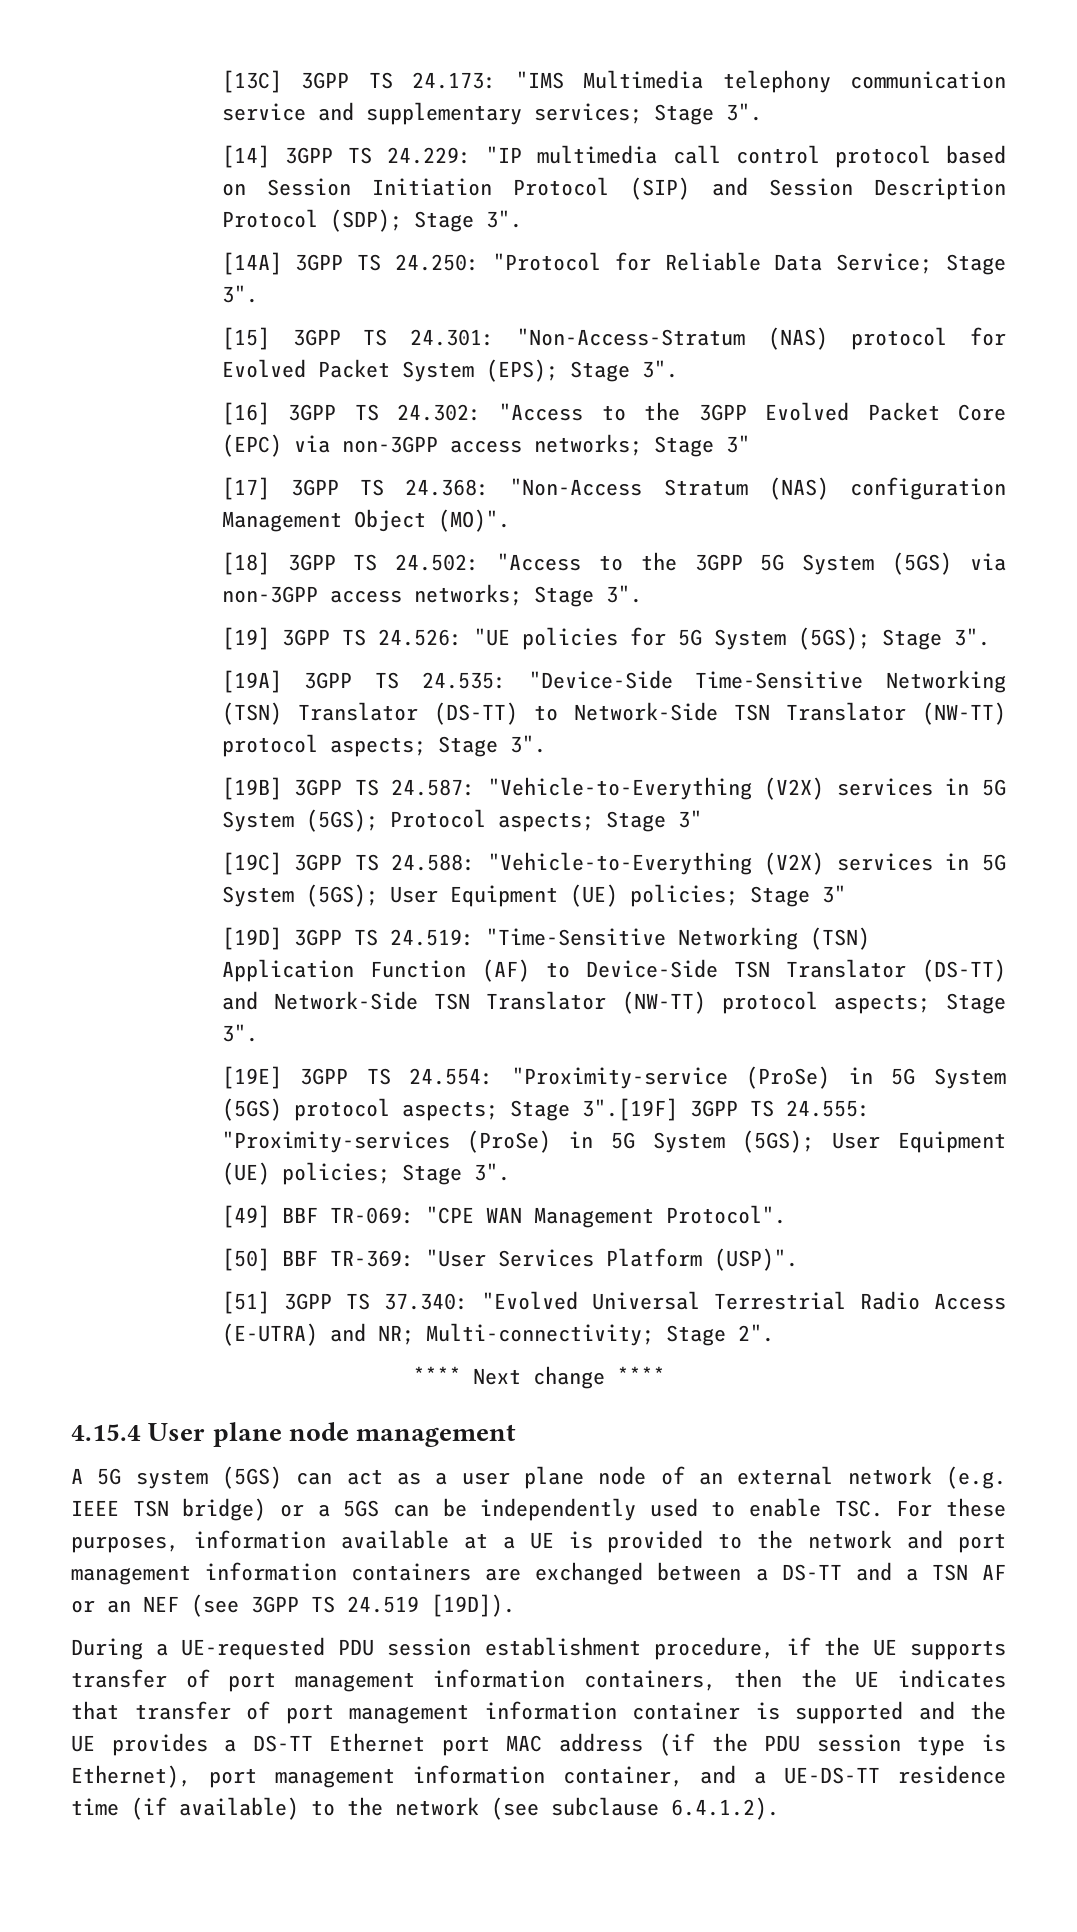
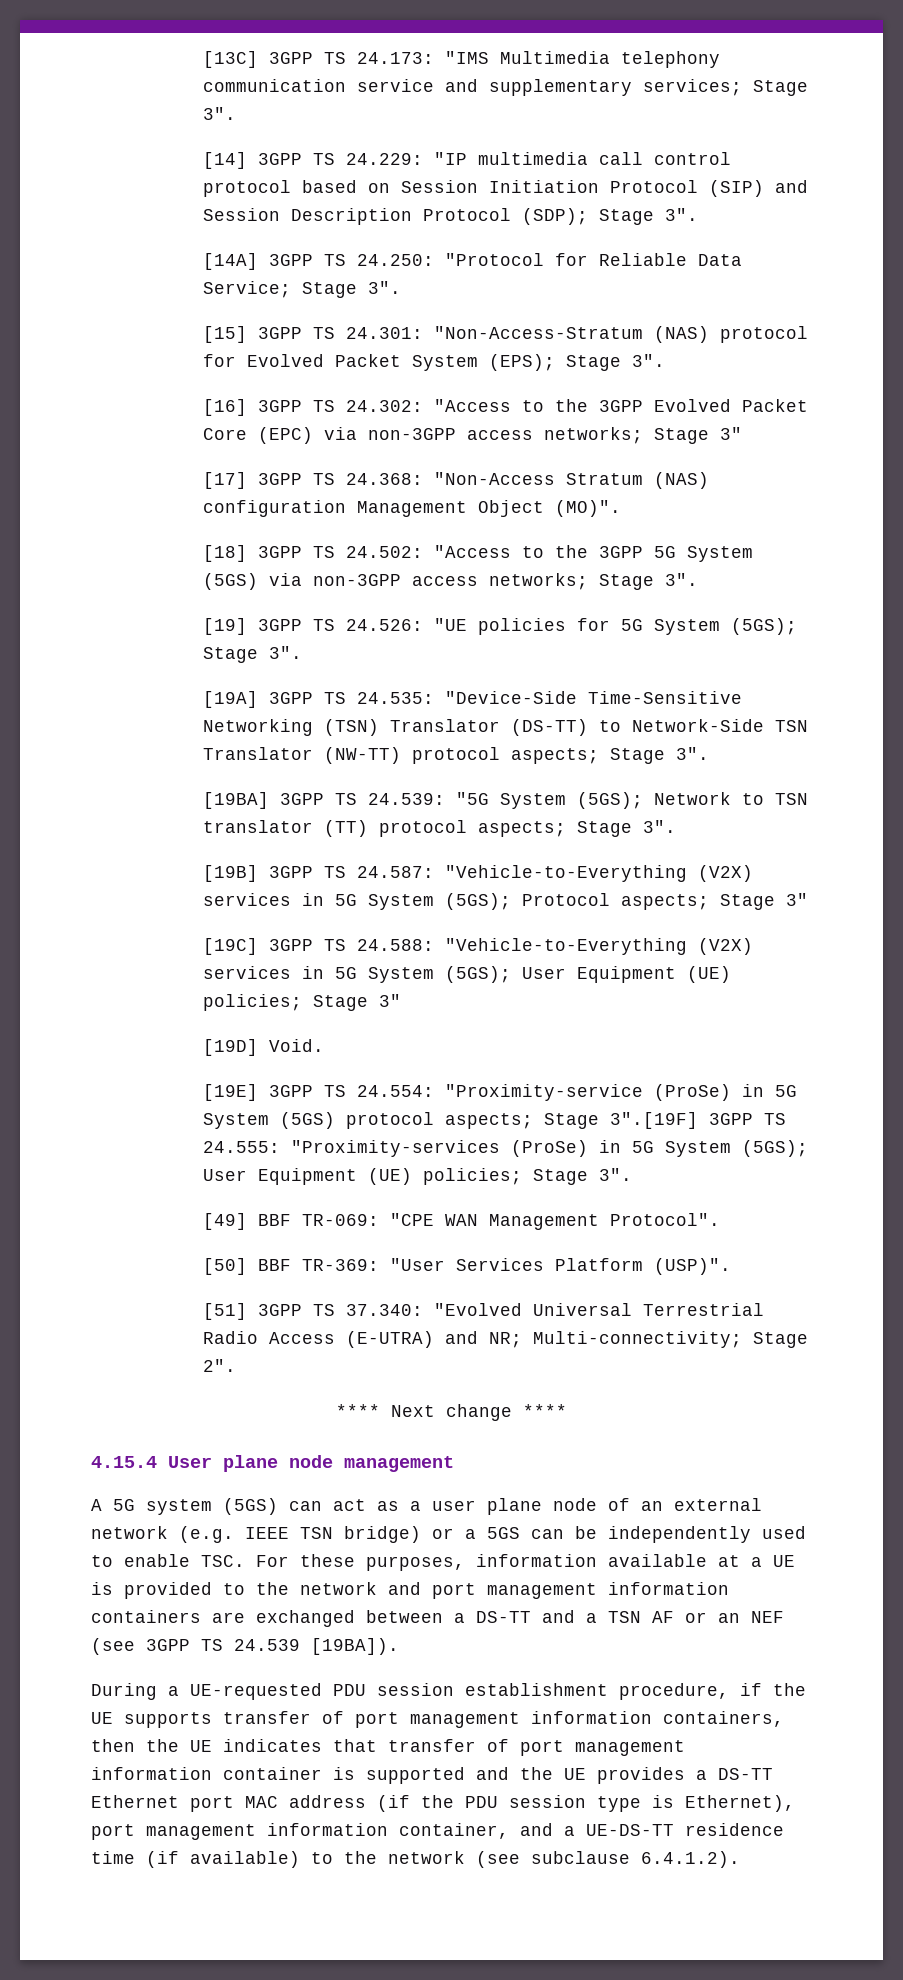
(546, 744) none -> [202,792,808,809] [202,820,676,837] // [19BA] 3GPP TS 24.539: "5G System (5GS); Network to TSN translator (TT) protocol aspects; Stage 3".
[293,927,870,950] [221,959,1006,982] [221,991,1006,1014] [221,1024,258,1042] 3GPP TS 24.519: "Time-Sensitive Networking (TSN) Application Function (AF) to Device-Side TSN Translator (DS-TT) and Network-Side TSN Translator (NW-TT) protocol aspects; Stage 3". -> [268,1039,324,1052] Void.
[347,1594,515,1617] 24.519 [19D]). -> [234,1638,399,1655] 24.539 [19BA]).

